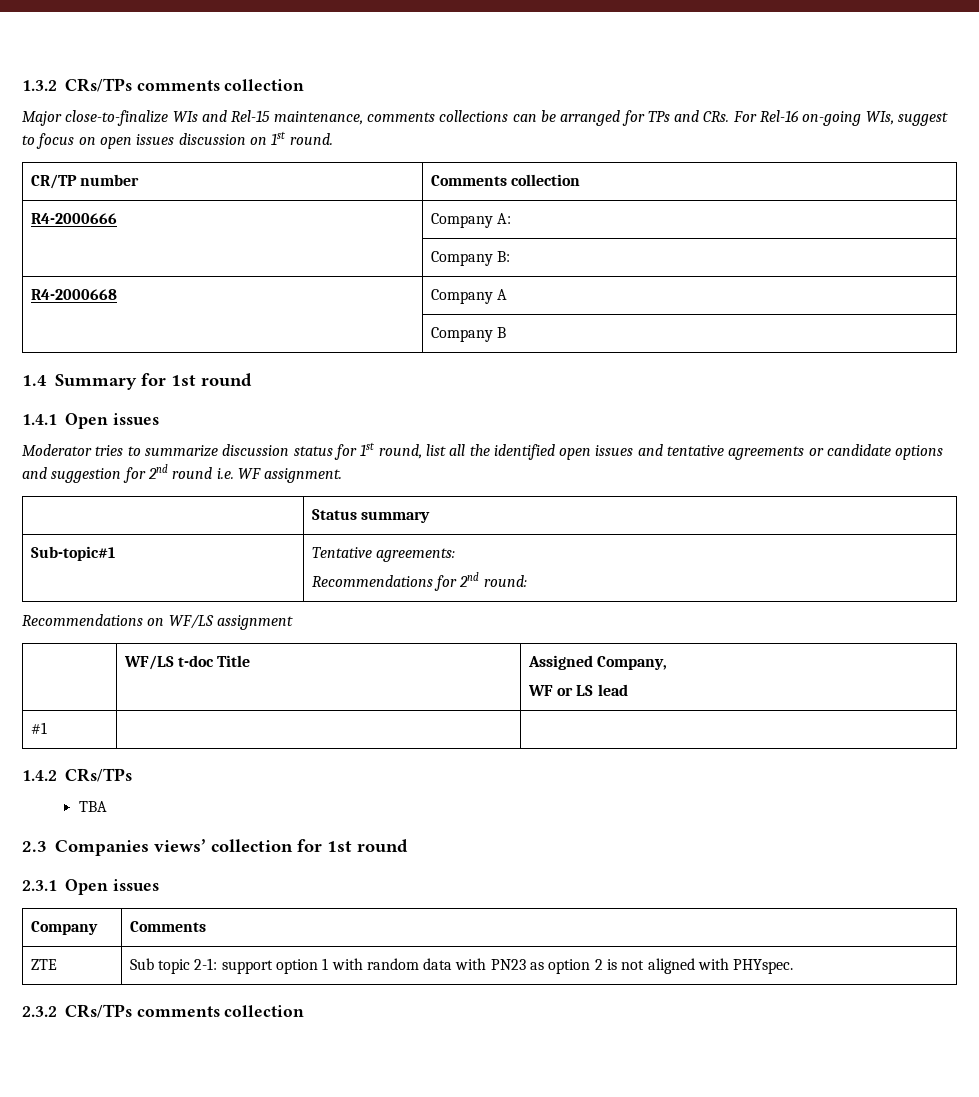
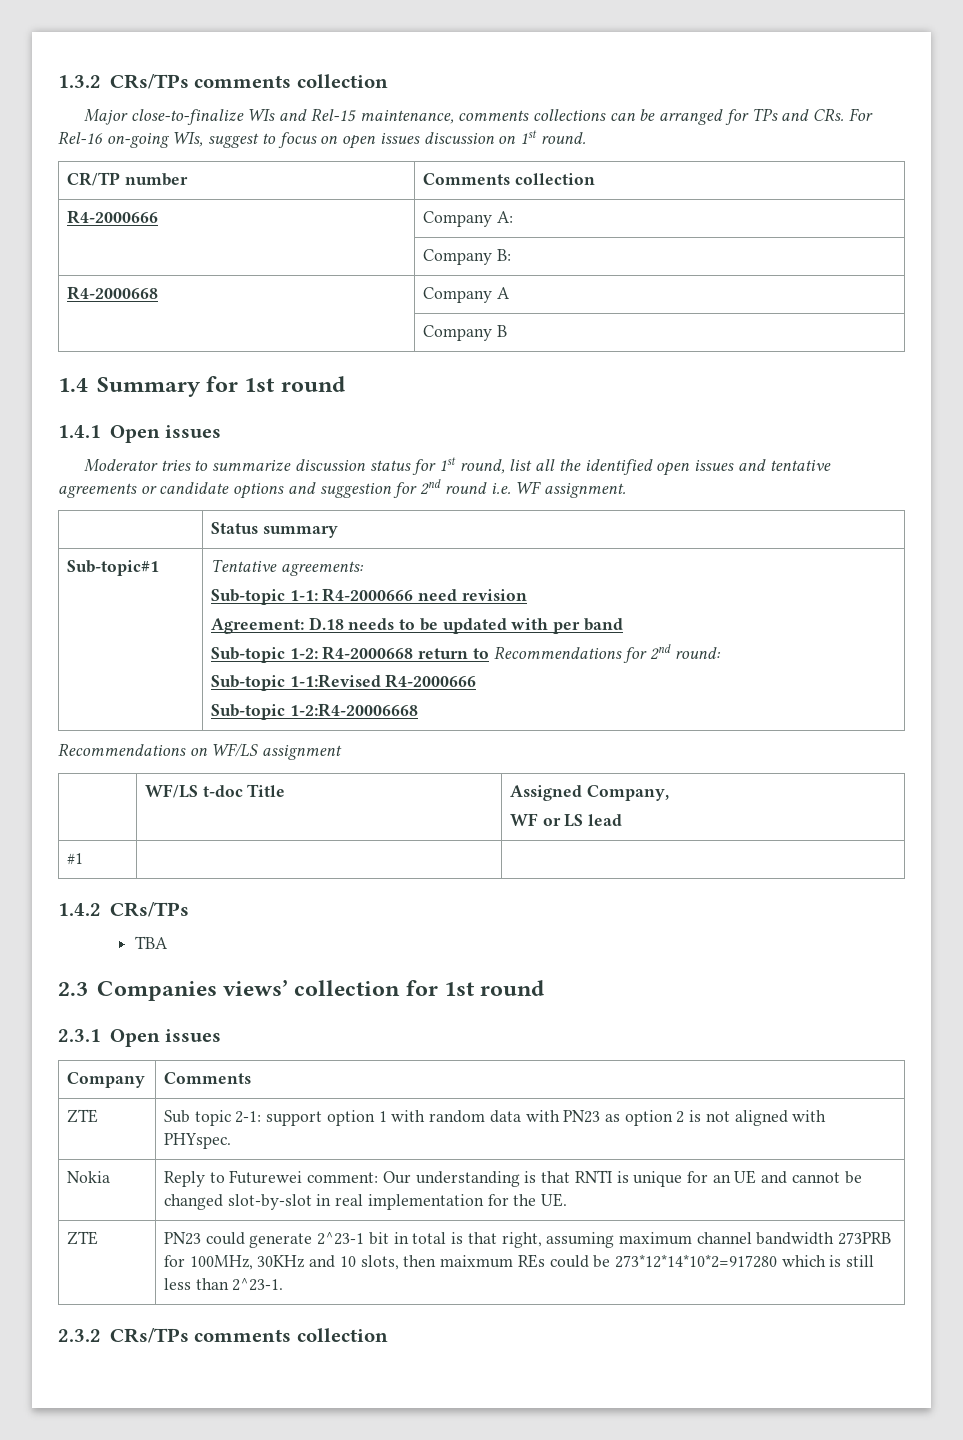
(455, 555) none -> [211,588,527,605] [211,617,623,634] [211,646,489,663] Sub-topic 1-1: R4-2000666 need revision // Agreement: D.18 needs to be updated with per band // Sub-topic 1-2: R4-2000668 return to
(527, 581) none -> [211,674,477,691] [211,703,418,720] // Sub-topic 1-1:Revised R4-2000666 // Sub-topic 1-2:R4-20006668
(794, 966) none -> [67,1171,111,1183] [164,1170,862,1187] [164,1193,568,1210] [67,1231,99,1245] [164,1232,892,1248] [164,1254,875,1270] [164,1278,284,1291] // Nokia | Reply to Futurewei comment: Our understanding is that RNTI is unique for an UE and cannot be changed slot-by-slot in real implementation for the UE. // ZTE | PN23 could generate 2^23-1 bit in total is that right, assuming maximum channel bandwidth 273PRB for 100MHz, 30KHz and 10 slots, then maixmum REs could be 273*12*14*10*2=917280 which is still less than 2^23-1.

